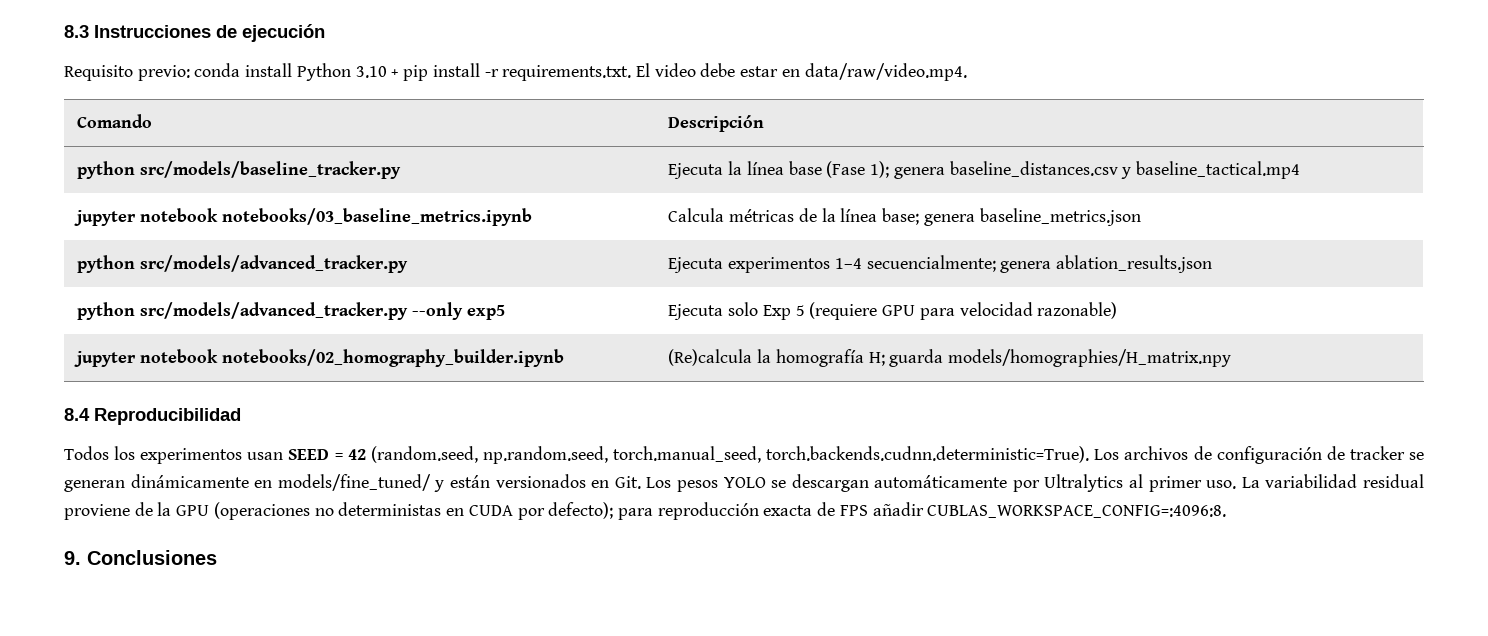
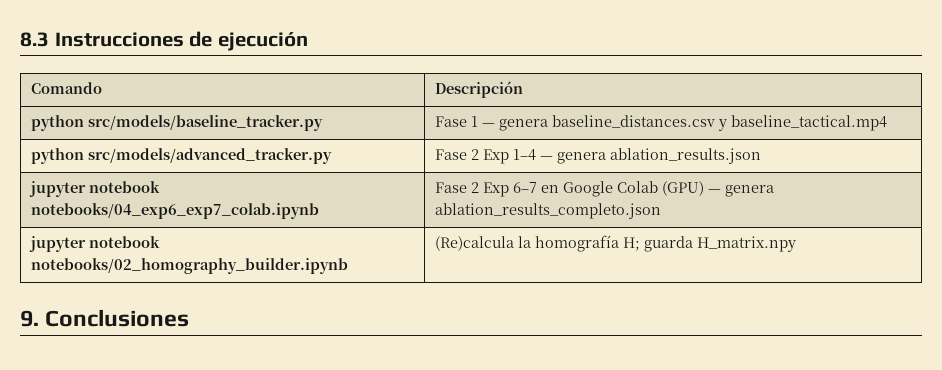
[64,63,967,81] [77,114,153,128] [668,115,765,132] [77,161,402,179] [668,161,1300,179] [74,208,532,226] [668,208,1141,226] [77,255,409,273] [668,255,1213,273] [77,302,505,320] [668,302,1118,320] // Requisito previo: conda install Python 3.10 + pip install -r requirements.txt. El video debe estar en data/raw/video.mp4. // Comando | Descripción // python src/models/baseline_tracker.py | Ejecuta la línea base (Fase 1); genera baseline_distances.csv y baseline_tactical.mp4 // jupyter notebook notebooks/03_baseline_metrics.ipynb | Calcula métricas de la línea base; genera baseline_metrics.json // python src/models/advanced_tracker.py | Ejecuta experimentos 1–4 secuencialmente; genera ablation_results.json // python src/models/advanced_tracker.py --only exp5 | Ejecuta solo Exp 5 (requiere GPU para velocidad razonable) -> [30,82,102,94] [434,81,523,98] [30,115,323,131] [434,115,887,131] [30,148,332,164] [434,148,761,164] [28,181,160,197] [30,203,319,219] [434,181,774,197] [434,203,661,219] // Comando | Descripción // python src/models/baseline_tracker.py | Fase 1 — genera baseline_distances.csv y baseline_tactical.mp4 // python src/models/advanced_tracker.py | Fase 2 Exp 1–4 — genera ablation_results.json // jupyter notebook notebooks/04_exp6_exp7_colab.ipynb | Fase 2 Exp 6–7 en Google Colab (GPU) — genera ablation_results_completo.json
[948,349,1232,367] [64,408,241,425] [64,446,1424,464] [64,474,1424,492] [64,502,1227,520] models/homographies/H_matrix.npy // 8.4 Reproducibilidad // Todos los experimentos usan SEED = 42 (random.seed, np.random.seed, torch.manual_seed, torch.backends.cudnn.deterministic=True). Los archivos de configuración de tracker se generan dinámicamente en models/fine_tuned/ y están versionados en Git. Los pesos YOLO se descargan automáticamente por Ultralytics al primer uso. La variabilidad residual proviene de la GPU (operaciones no deterministas en CUDA por defecto); para reproducción exacta de FPS añadir CUBLAS_WORKSPACE_CONFIG=:4096:8. -> [696,236,796,252] H_matrix.npy

